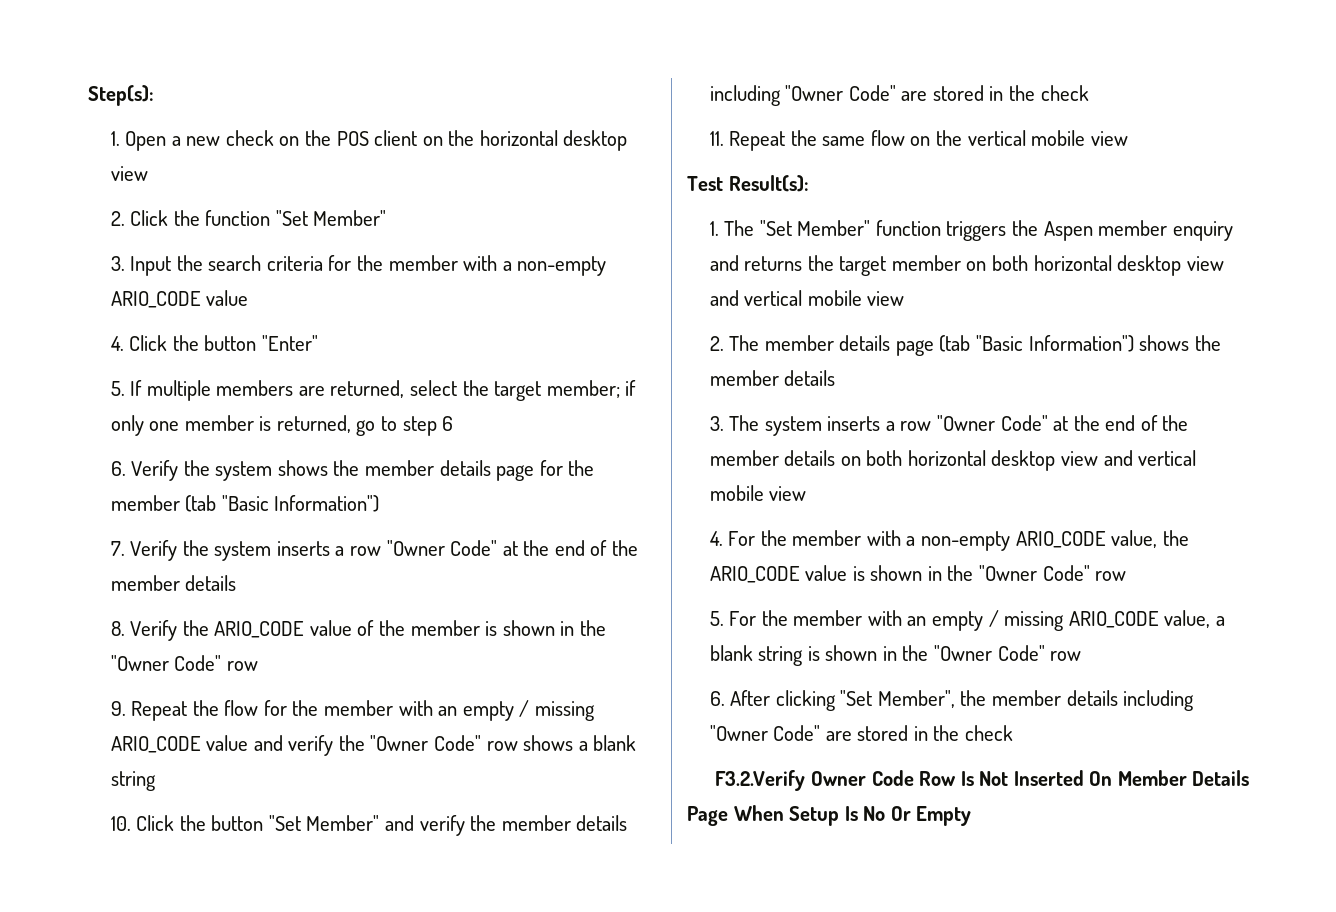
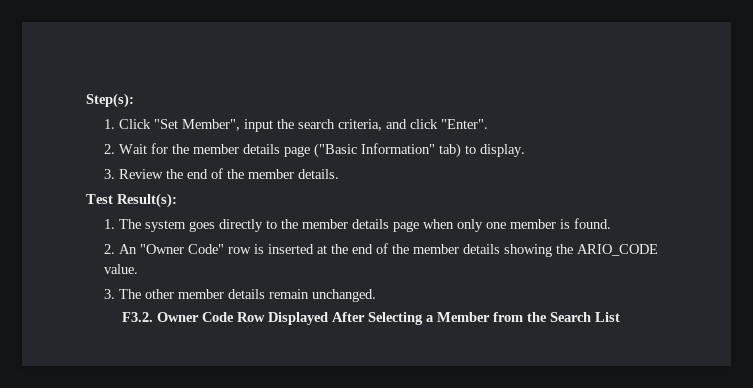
[125,130,628,151] [110,166,148,181] [110,210,387,226] [110,255,607,276] [110,290,249,308] [110,335,318,351] [110,380,637,401] [110,415,454,436] [110,460,595,481] [110,495,380,512] [110,540,638,561] [110,575,237,591] [110,620,606,641] [110,655,258,671] [110,700,595,721] [110,735,637,756] [110,771,156,791] [110,815,628,836] [709,85,1089,106] [709,130,1128,151] [687,175,809,192] [709,220,1233,241] [709,255,1224,276] [709,290,905,306] [709,335,1221,356] [709,370,836,386] [709,415,1189,436] [709,450,1197,471] [709,485,807,501] [709,530,1189,551] [709,565,1127,583] [709,610,1225,631] [709,645,1082,666] [709,690,1195,711] [709,725,1013,741] [714,770,1250,791] [687,805,972,826] Open a new check on the POS client on the horizontal desktop view // 2. Click the function "Set Member" // 3. Input the search criteria for the member with a non-empty ARIO_CODE value // 4. Click the button "Enter" // 5. If multiple members are returned, select the target member; if only one member is returned, go to step 6 // 6. Verify the system shows the member details page for the member (tab "Basic Information") // 7. Verify the system inserts a row "Owner Code" at the end of the member details // 8. Verify the ARIO_CODE value of the member is shown in the "Owner Code" row // 9. Repeat the flow for the member with an empty / missing ARIO_CODE value and verify the "Owner Code" row shows a blank string // 10. Click the button "Set Member" and verify the member details including "Owner Code" are stored in the check // 11. Repeat the same flow on the vertical mobile view // Test Result(s): // 1. The "Set Member" function triggers the Aspen member enquiry and returns the target member on both horizontal desktop view and vertical mobile view // 2. The member details page (tab "Basic Information") shows the member details // 3. The system inserts a row "Owner Code" at the end of the member details on both horizontal desktop view and vertical mobile view // 4. For the member with a non-empty ARIO_CODE value, the ARIO_CODE value is shown in the "Owner Code" row // 5. For the member with an empty / missing ARIO_CODE value, a blank string is shown in the "Owner Code" row // 6. After clicking "Set Member", the member details including "Owner Code" are stored in the check // F3.2.Verify Owner Code Row Is Not Inserted On Member Details Page When Setup Is No Or Empty -> [118,119,488,132] [103,143,525,158] [103,168,339,179] [86,193,177,208] [103,218,611,232] [103,243,658,257] [103,264,138,274] [103,289,376,302] [122,312,621,325] Click "Set Member", input the search criteria, and click "Enter". // 2. Wait for the member details page ("Basic Information" tab) to display. // 3. Review the end of the member details. // Test Result(s): // 1. The system goes directly to the member details page when only one member is found. // 2. An "Owner Code" row is inserted at the end of the member details showing the ARIO_CODE value. // 3. The other member details remain unchanged. // F3.2. Owner Code Row Displayed After Selecting a Member from the Search List

